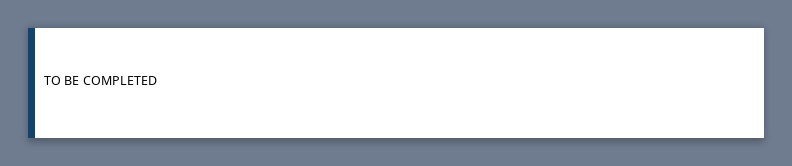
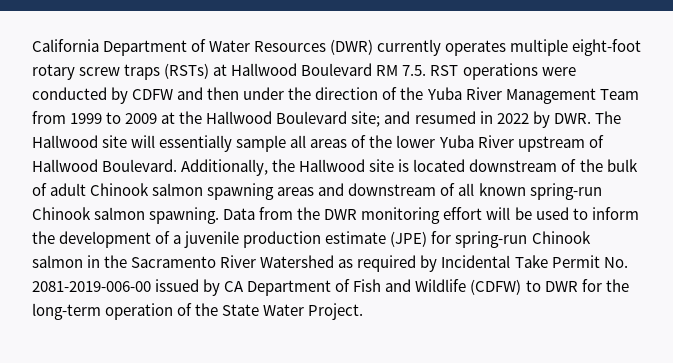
[44,76,157,85] TO BE COMPLETED -> [32,39,642,56] [32,63,576,80] [32,87,639,104] [32,111,621,128] [32,135,604,152] [32,159,638,176] [32,183,602,200] [32,207,639,224] [32,231,591,248] [32,255,628,272] [32,279,629,296] [32,303,364,320] California Department of Water Resources (DWR) currently operates multiple eight-foot rotary screw traps (RSTs) at Hallwood Boulevard RM 7.5. RST operations were conducted by CDFW and then under the direction of the Yuba River Management Team from 1999 to 2009 at the Hallwood Boulevard site; and resumed in 2022 by DWR. The Hallwood site will essentially sample all areas of the lower Yuba River upstream of Hallwood Boulevard. Additionally, the Hallwood site is located downstream of the bulk of adult Chinook salmon spawning areas and downstream of all known spring-run Chinook salmon spawning. Data from the DWR monitoring effort will be used to inform the development of a juvenile production estimate (JPE) for spring-run Chinook salmon in the Sacramento River Watershed as required by Incidental Take Permit No. 2081-2019-006-00 issued by CA Department of Fish and Wildlife (CDFW) to DWR for the long-term operation of the State Water Project.

